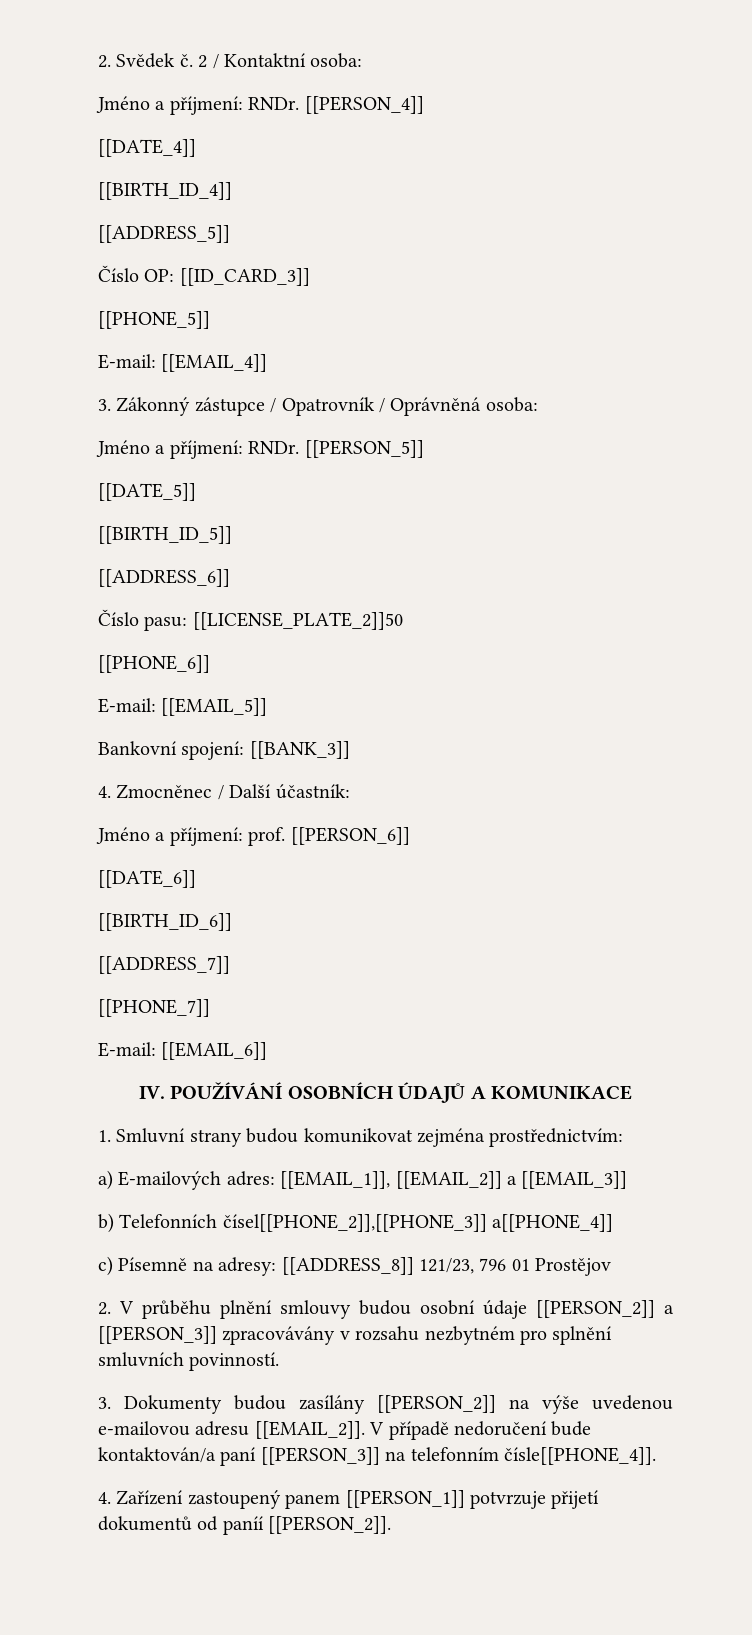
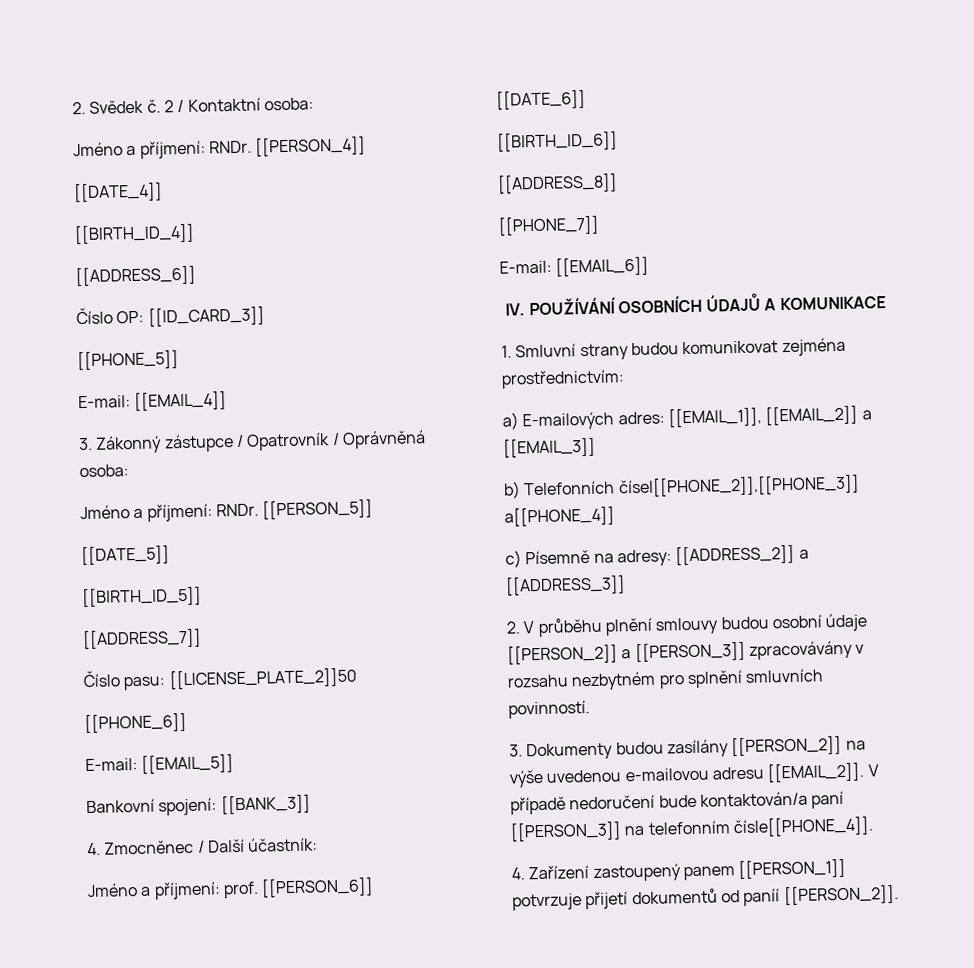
[98,225,230,243] [[ADDRESS_5]] -> [75,265,196,287] [[ADDRESS_6]]
[98,569,230,587] [[ADDRESS_6]] -> [82,628,202,650] [[ADDRESS_7]]
[98,956,230,974] [[ADDRESS_7]] -> [497,173,618,194] [[ADDRESS_8]]
[281,1257,612,1276] [[ADDRESS_8]] 121/23, 796 01 Prostějov -> [675,544,809,566] [505,575,626,596] [[ADDRESS_2]] a [[ADDRESS_3]]

